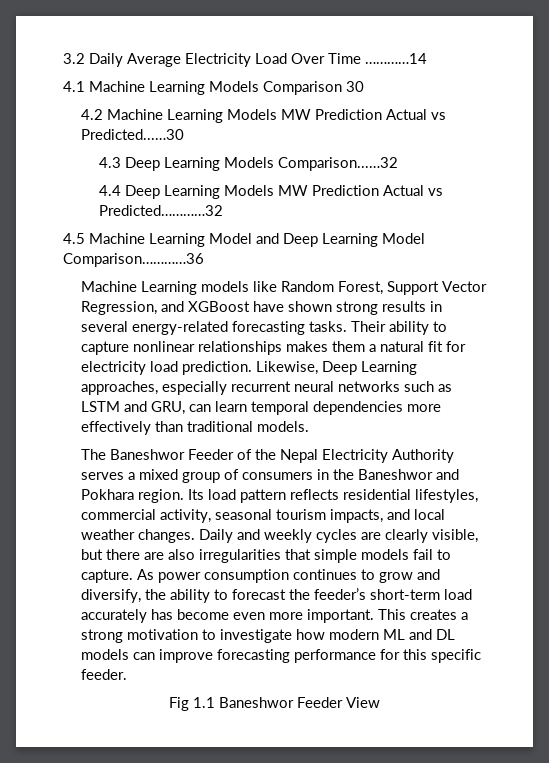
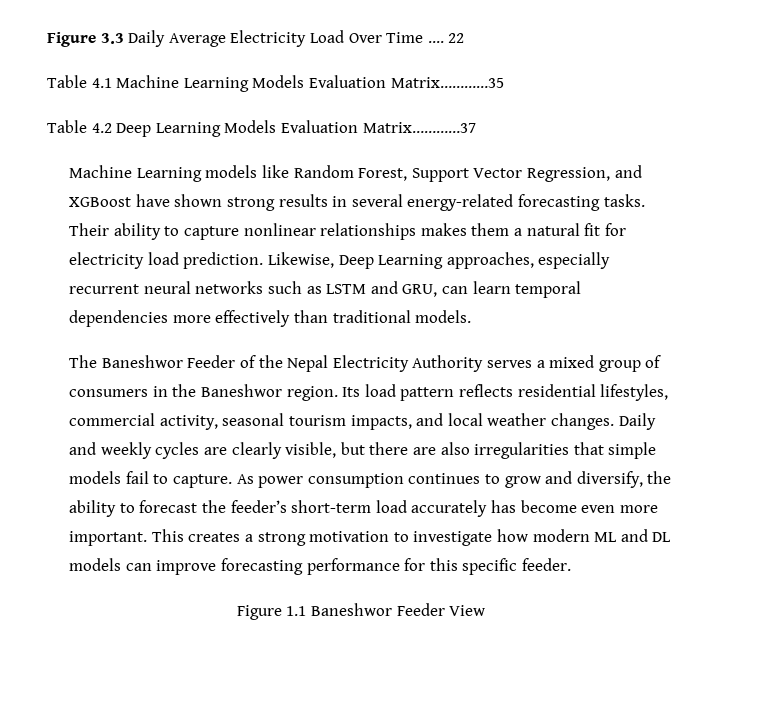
[63,53,85,64] 3.2 -> [47,32,124,47] Figure 3.3
[365,53,427,64] …………14 // -> [427,33,465,43] [47,75,87,88] .... 22 // Table
[263,81,364,95] [80,109,446,123] [80,129,184,140] [98,157,398,171] [98,185,443,199] [98,205,223,216] [63,233,425,247] [63,253,204,267] Comparison 30 // 4.2 Machine Learning Models MW Prediction Actual vs Predicted...…30 // 4.3 Deep Learning Models Comparison...…32 // 4.4 Deep Learning Models MW Prediction Actual vs Predicted…………32 // 4.5 Machine Learning Model and Deep Learning Model Comparison…………36 -> [308,75,504,88] [47,120,476,137] Evaluation Matrix…………35 // Table 4.2 Deep Learning Models Evaluation Matrix…………37
[435,469,459,480] [80,489,134,500] and Pokhara -> (283, 390) none
[169,697,189,711] Fig -> [236,605,282,620] Figure

